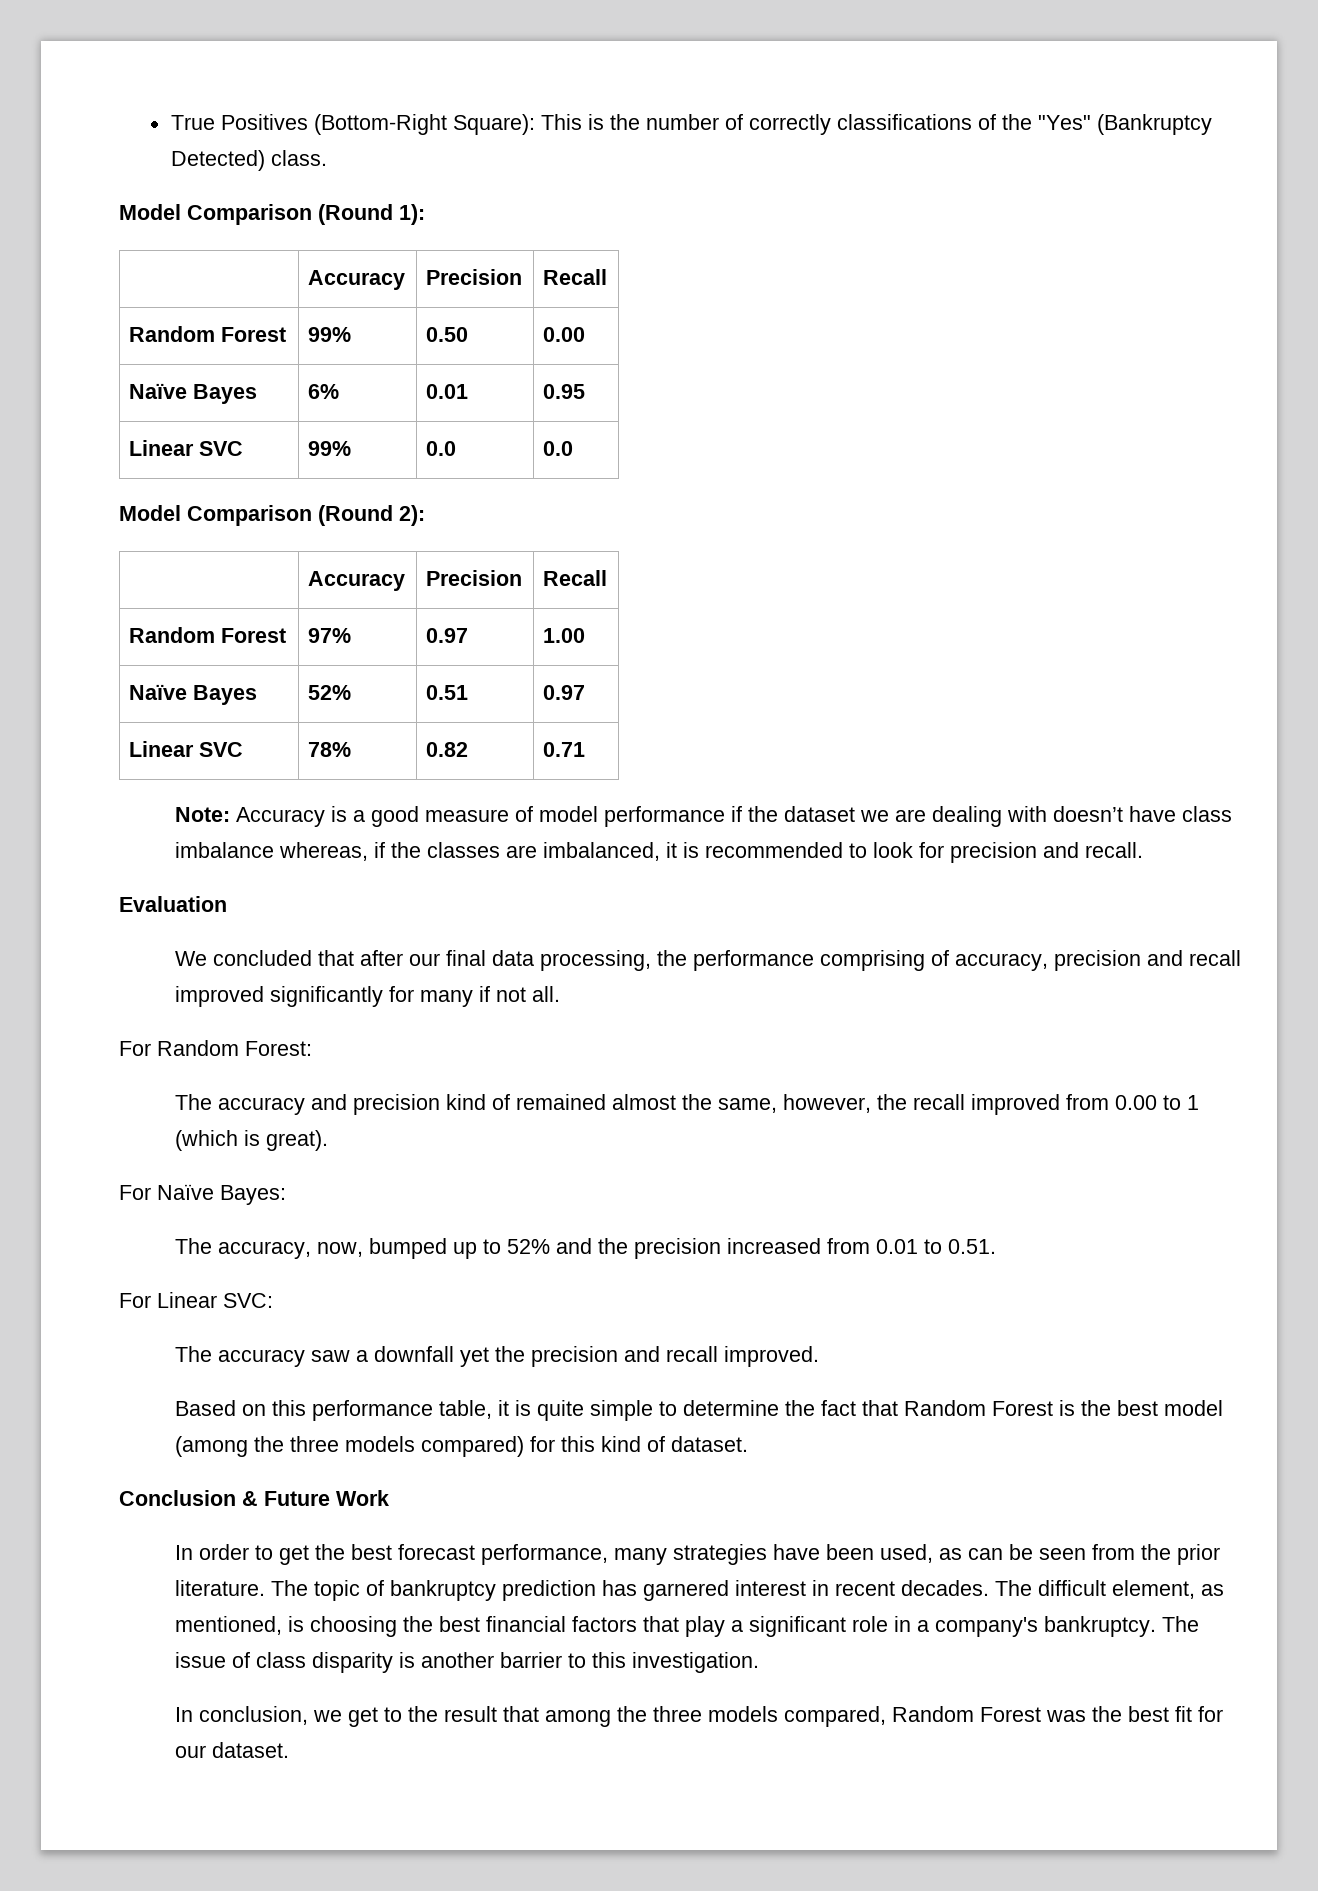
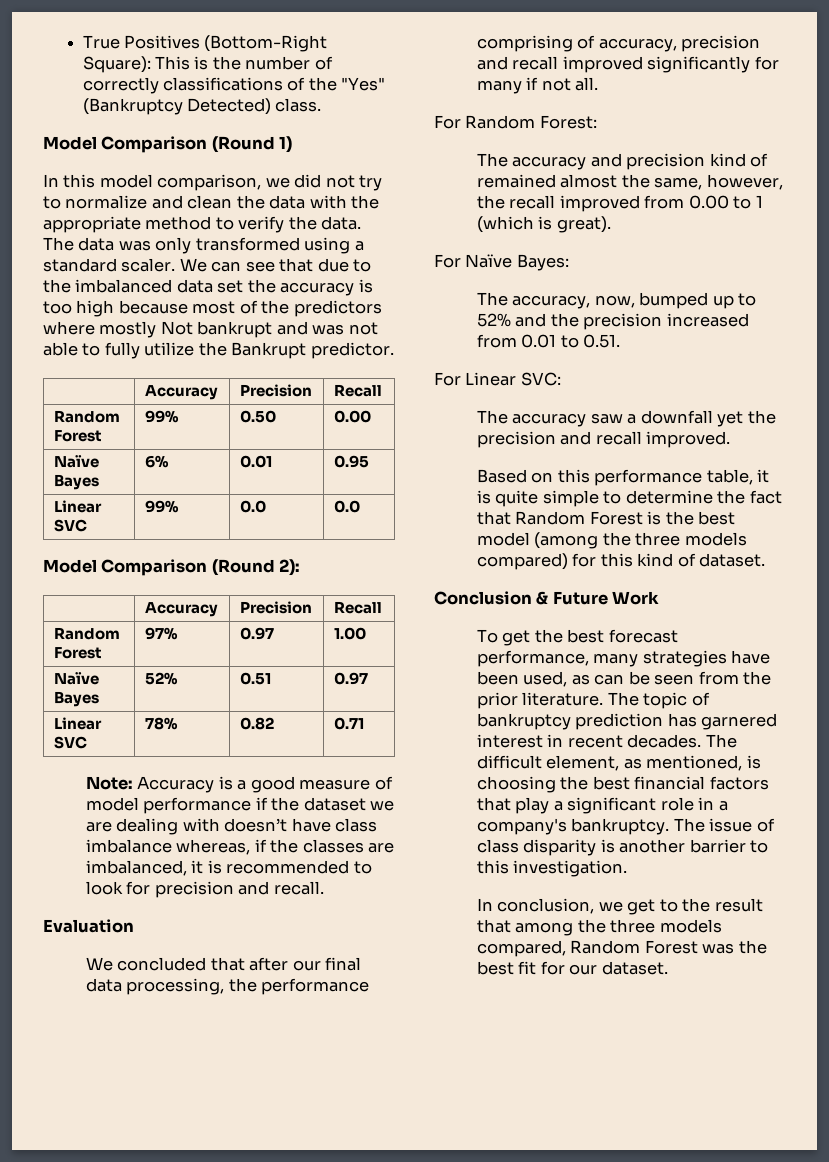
[399,204,425,225] 1): -> [279,136,293,153] [43,174,383,191] [43,195,380,209] [43,216,362,233] [43,237,364,254] [43,258,372,272] [43,279,373,296] [43,300,382,317] [43,321,378,338] [43,342,394,359] 1) // In this model comparison, we did not try to normalize and clean the data with the appropriate method to verify the data. The data was only transformed using a standard scaler. We can see that due to the imbalanced data set the accuracy is too high because most of the predictors where mostly Not bankrupt and was not able to fully utilize the Bankrupt predictor.
[174,1544,273,1560] In order to -> [476,629,498,643] To

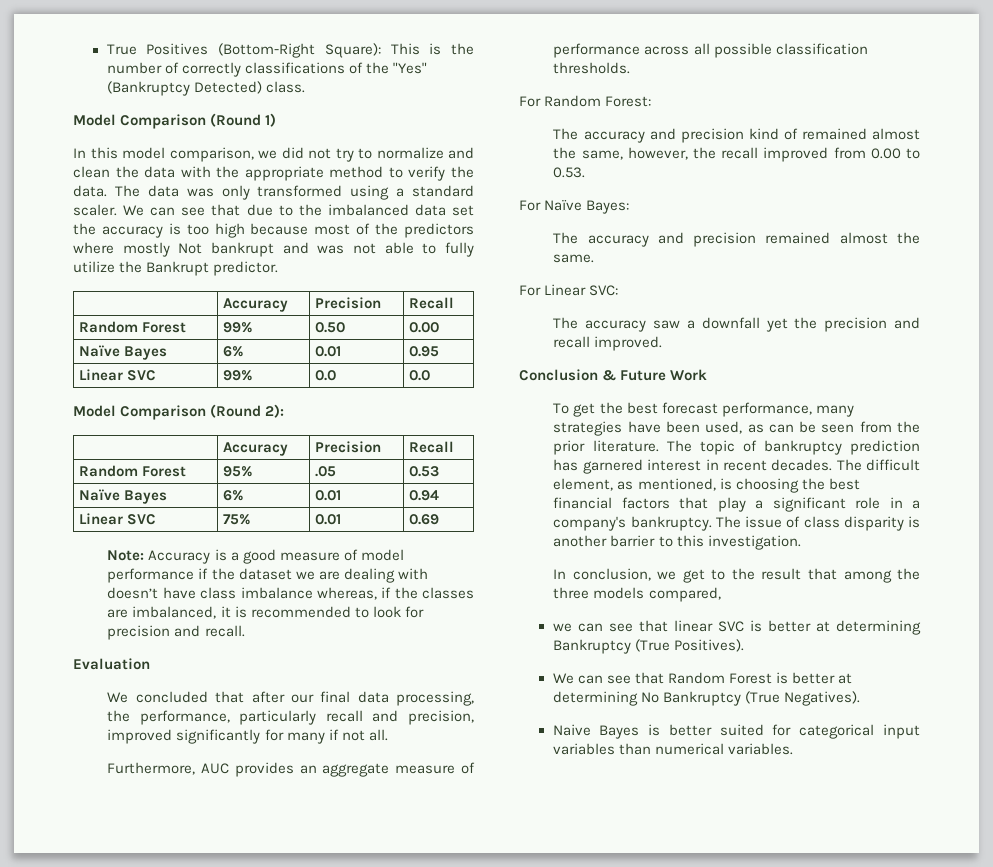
[144,627,178,640] [239,627,274,640] [333,627,366,640] [53,672,99,685] [53,691,99,707] [144,672,178,685] [239,672,271,685] [333,672,368,685] [53,717,102,730] [53,736,87,749] [144,717,178,730] [239,717,274,730] [333,717,364,730] 97% | 0.97 | 1.00 // Naïve Bayes | 52% | 0.51 | 0.97 // Linear SVC | 78% | 0.82 | 0.71 -> [223,466,253,477] [315,466,337,477] [409,466,440,477] [79,489,168,504] [223,490,244,501] [315,490,342,501] [409,490,440,501] [79,513,157,525] [223,514,251,525] [315,514,342,525] [409,514,440,525] 95% | .05 | 0.53 // Naïve Bayes | 6% | 0.01 | 0.94 // Linear SVC | 75% | 0.01 | 0.69
[261,978,370,995] [476,35,761,52] [476,56,559,70] performance comprising of accuracy, precision and recall -> [139,710,474,725] performance, particularly recall and precision,
(599, 84) none -> [107,762,475,777] [553,43,868,58] [553,62,631,74] // Furthermore, AUC provides an aggregate measure of performance across all possible classification thresholds.
[755,195,763,208] [476,216,611,233] 1 (which is great). -> [553,167,586,178] 0.53.
[512,292,757,309] [476,313,749,330] [476,334,621,348] accuracy, now, bumped up to 52% and the precision increased from 0.01 to 0.51. -> [587,232,920,247] [553,254,595,263] accuracy and precision remained almost the same.
[476,469,770,486] [476,490,782,507] [476,511,736,525] [476,532,747,549] [476,553,766,570] // Based on this performance table, it is quite simple to determine the fact that Random Forest is the best model (among the three models compared) for this kind of dataset. -> (663, 343) none
[570,940,767,954] [476,961,668,975] Random Forest was the best fit for our dataset. -> [552,620,921,635] [552,639,744,654] [552,672,853,684] [552,691,860,706] [552,724,920,739] [552,743,793,755] // we can see that linear SVC is better at determining Bankruptcy (True Positives). // We can see that Random Forest is better at determining No Bankruptcy (True Negatives). // Naive Bayes is better suited for categorical input variables than numerical variables.

